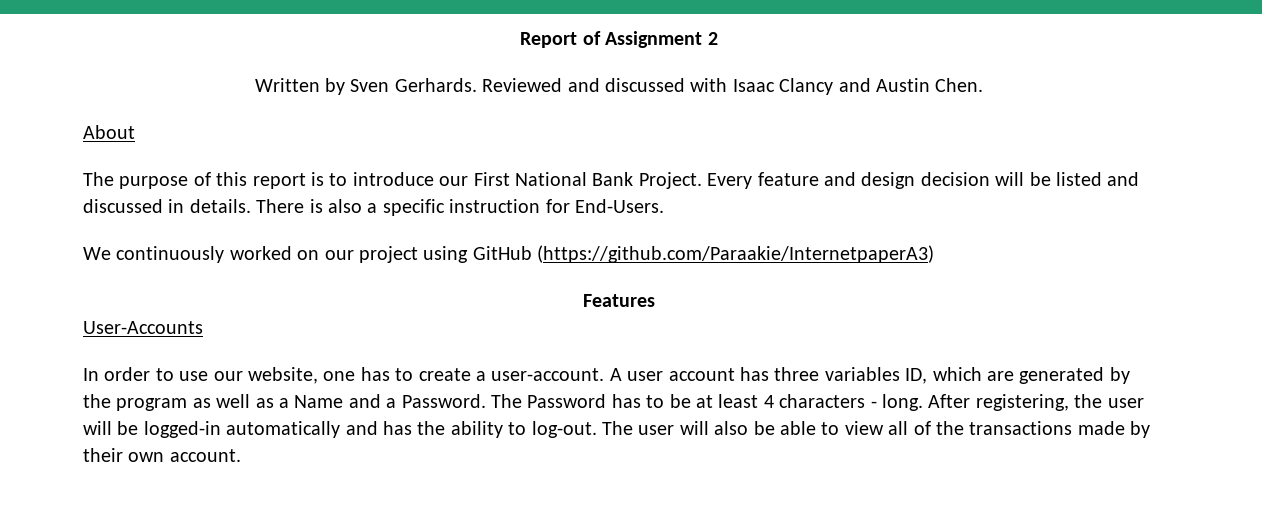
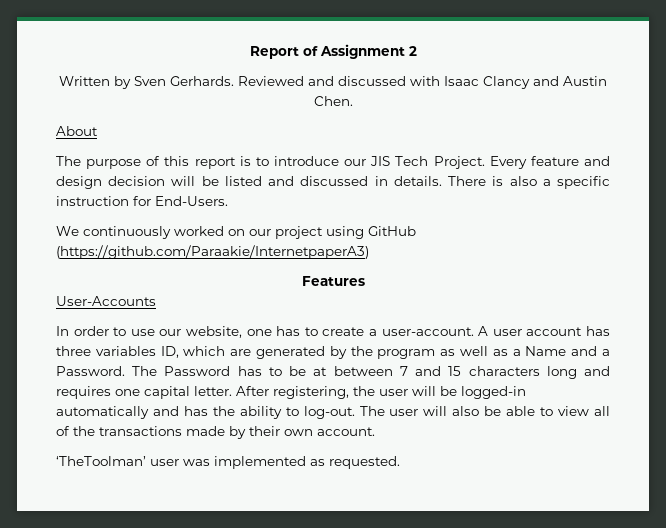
[473,172,634,186] First National Bank -> [370,156,429,166] JIS Tech
[718,394,923,411] least 4 characters - long. -> [333,366,610,379] [56,386,232,399] between 7 and 15 characters long and requires one capital letter.
(241, 455) none -> [56,456,400,469] // ‘TheToolman’ user was implemented as requested.

